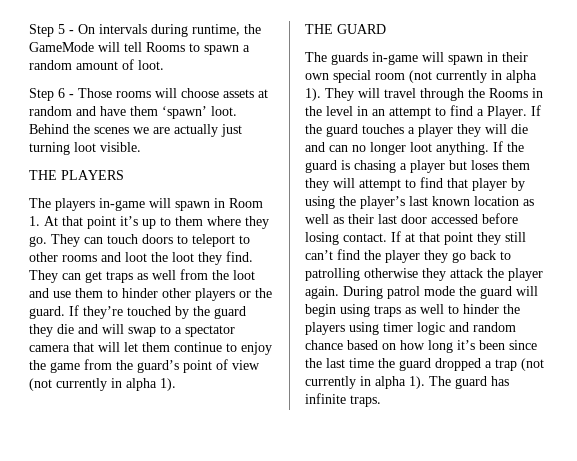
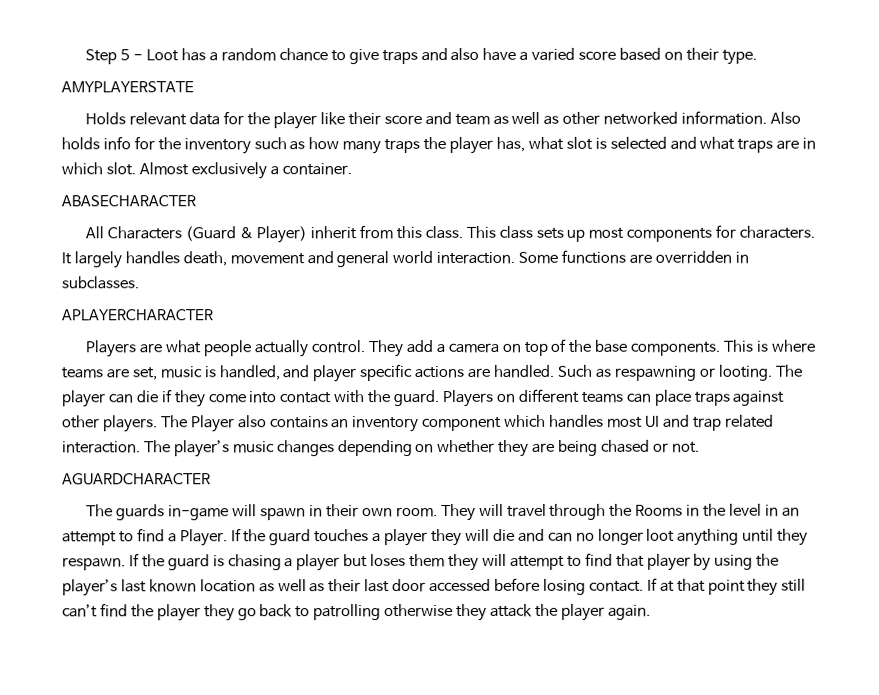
[78,24,261,37] [29,42,250,55] [29,59,164,70] [29,88,268,101] [29,106,237,119] [29,124,242,137] [29,142,141,155] [29,170,124,180] [29,198,263,211] [29,216,269,229] [29,234,250,247] [29,251,253,265] [29,269,255,283] [29,288,272,301] [29,305,246,319] [29,324,235,337] [29,342,272,355] [29,359,260,373] [29,378,176,391] [305,24,386,34] On intervals during runtime, the GameMode will tell Rooms to spawn a random amount of loot. // Step 6 - Those rooms will choose assets at random and have them ‘spawn’ loot. Behind the scenes we are actually just turning loot visible. // THE PLAYERS // The players in-game will spawn in Room 1. At that point it’s up to them where they go. They can touch doors to teleport to other rooms and loot the loot they find. They can get traps as well from the loot and use them to hinder other players or the guard. If they’re touched by the guard they die and will swap to a spectator camera that will let them continue to enjoy the game from the guard’s point of view (not currently in alpha 1). // THE GUARD -> [146,47,757,65] [61,81,194,94] [85,110,802,130] [61,136,817,155] [61,162,352,180] [61,195,196,207] [85,224,816,244] [61,249,749,269] [61,276,139,290] [61,309,213,322] [85,338,816,358] [62,364,803,383] [62,388,786,408] [62,414,774,433] [62,439,700,458] [62,473,211,486] Loot has a random chance to give traps and also have a varied score based on their type. // AMYPLAYERSTATE // Holds relevant data for the player like their score and team as well as other networked information. Also holds info for the inventory such as how many traps the player has, what slot is selected and what traps are in which slot. Almost exclusively a container. // ABASECHARACTER // All Characters (Guard & Player) inherit from this class. This class sets up most components for characters. It largely handles death, movement and general world interaction. Some functions are overridden in subclasses. // APLAYERCHARACTER // Players are what people actually control. They add a camera on top of the base components. This is where teams are set, music is handled, and player specific actions are handled. Such as respawning or looting. The player can die if they come into contact with the guard. Players on different teams can place traps against other players. The Player also contains an inventory component which handles most UI and trap related interaction. The player’s music changes depending on whether they are being chased or not. // AGUARDCHARACTER
[333,70,537,83] [305,88,321,101] special room (not currently in alpha 1). -> [395,507,438,518] room.
[436,142,489,155] anything. -> [677,528,809,546] [62,557,126,571] anything until they respawn.
[343,286,538,299] [305,304,520,317] [305,322,516,335] [305,340,537,353] [305,358,544,371] [305,376,509,389] [305,393,381,407] During patrol mode the guard will begin using traps as well to hinder the players using timer logic and random chance based on how long it’s been since the last time the guard dropped a trap (not currently in alpha 1). The guard has infinite traps. -> (651, 612) none

